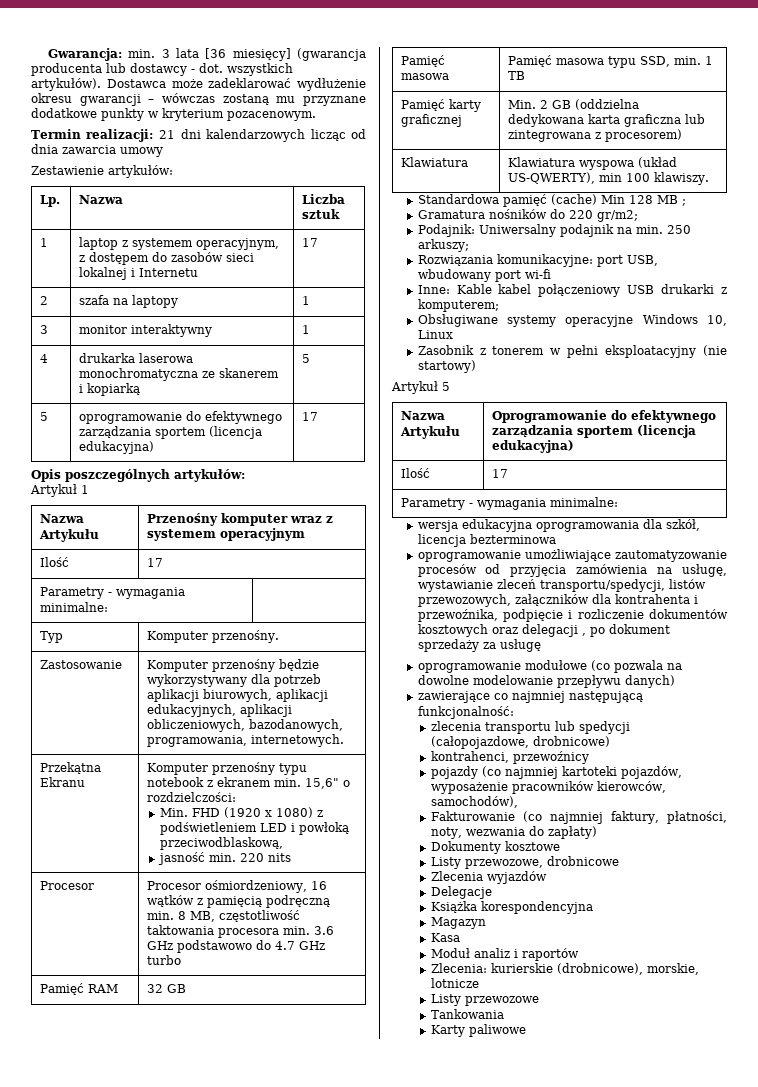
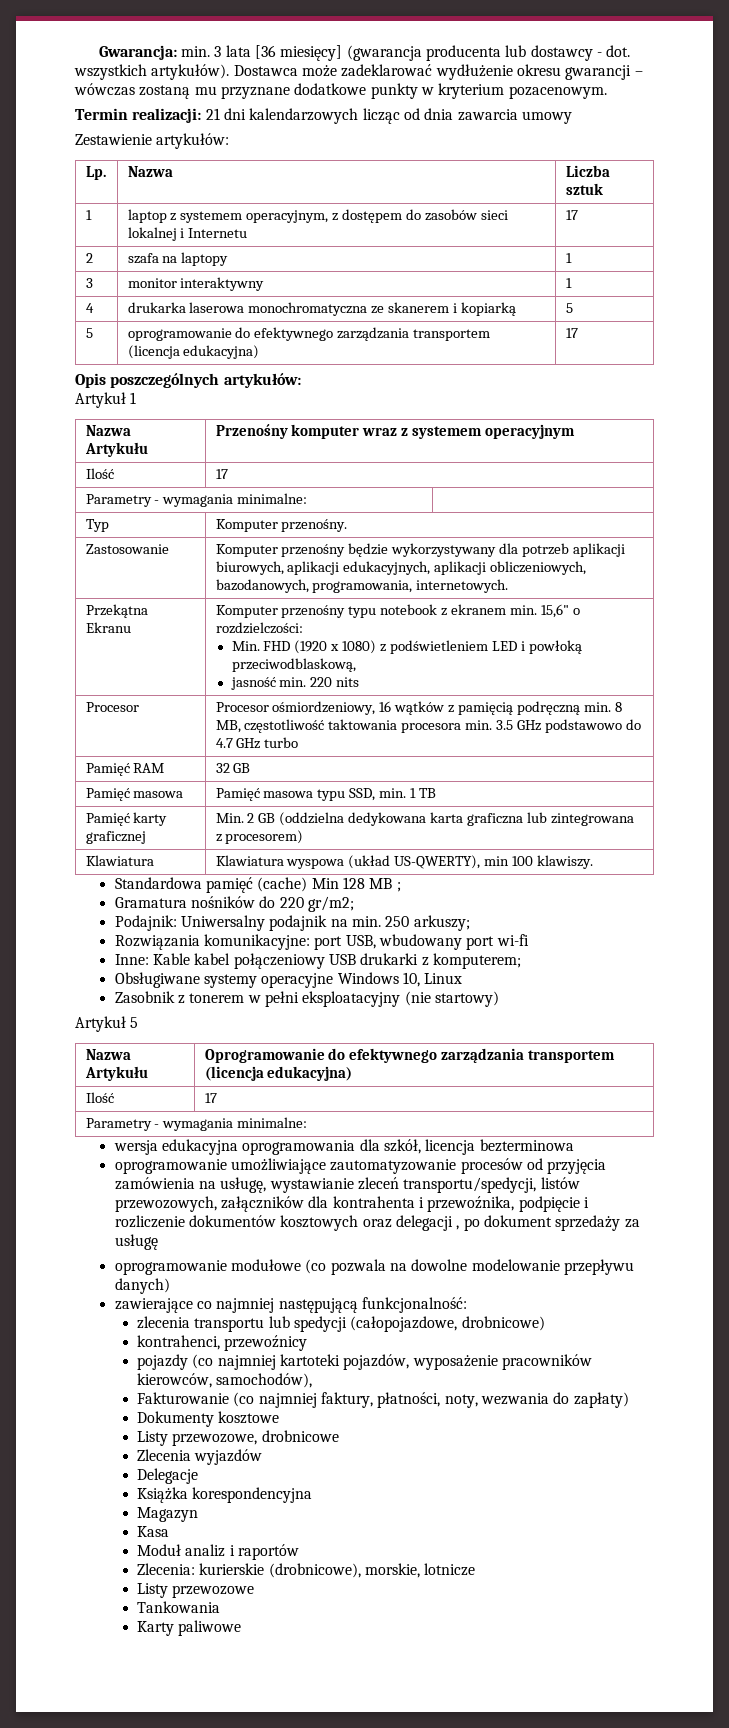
[155,427,207,439] sportem -> [413,329,491,341] transportem
[314,926,335,935] 3.6 -> [496,720,514,730] 3.5
[577,426,634,438] sportem -> [528,1050,616,1063] transportem

